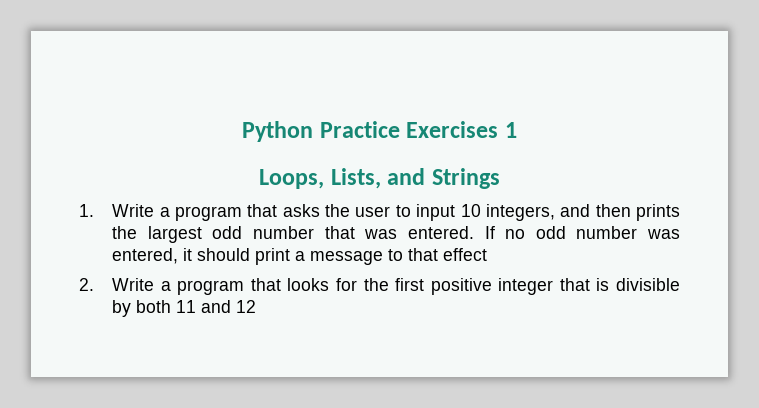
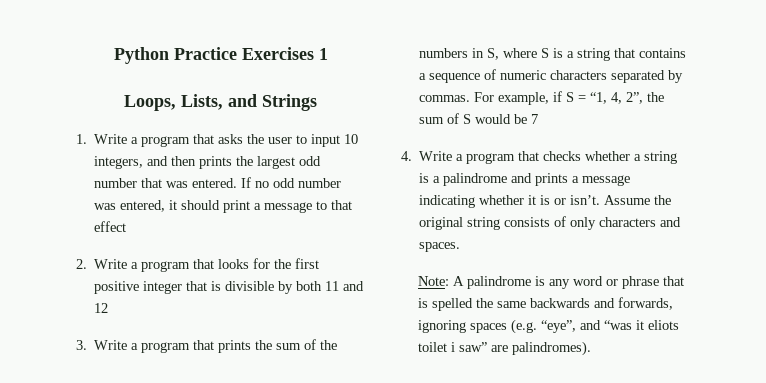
(257, 306) none -> [76,339,338,353] [419,48,687,61] [419,69,684,83] [419,91,665,105] [419,113,539,124] [401,151,678,164] [419,173,631,186] [419,195,672,208] [419,216,682,230] [419,242,461,252] [417,276,684,289] [417,297,673,311] [417,319,679,334] [417,341,591,356] // 3. Write a program that prints the sum of the numbers in S, where S is a string that contains a sequence of numeric characters separated by commas. For example, if S = “1, 4, 2”, the sum of S would be 7 // 4. Write a program that checks whether a string is a palindrome and prints a message indicating whether it is or isn’t. Assume the original string consists of only characters and spaces. // Note: A palindrome is any word or phrase that is spelled the same backwards and forwards, ignoring spaces (e.g. “eye”, and “was it eliots toilet i saw” are palindromes).

